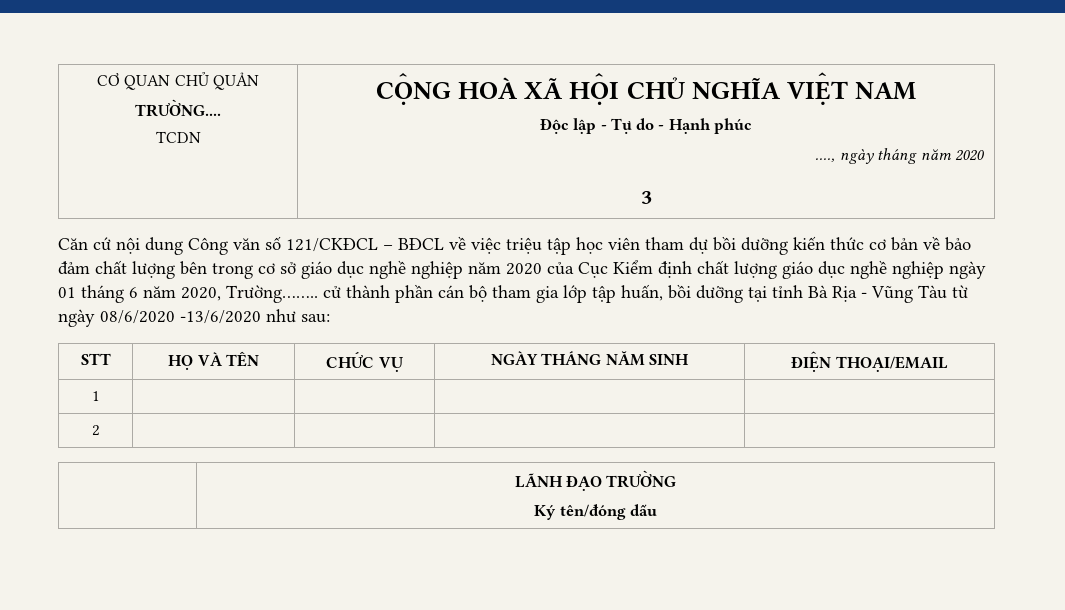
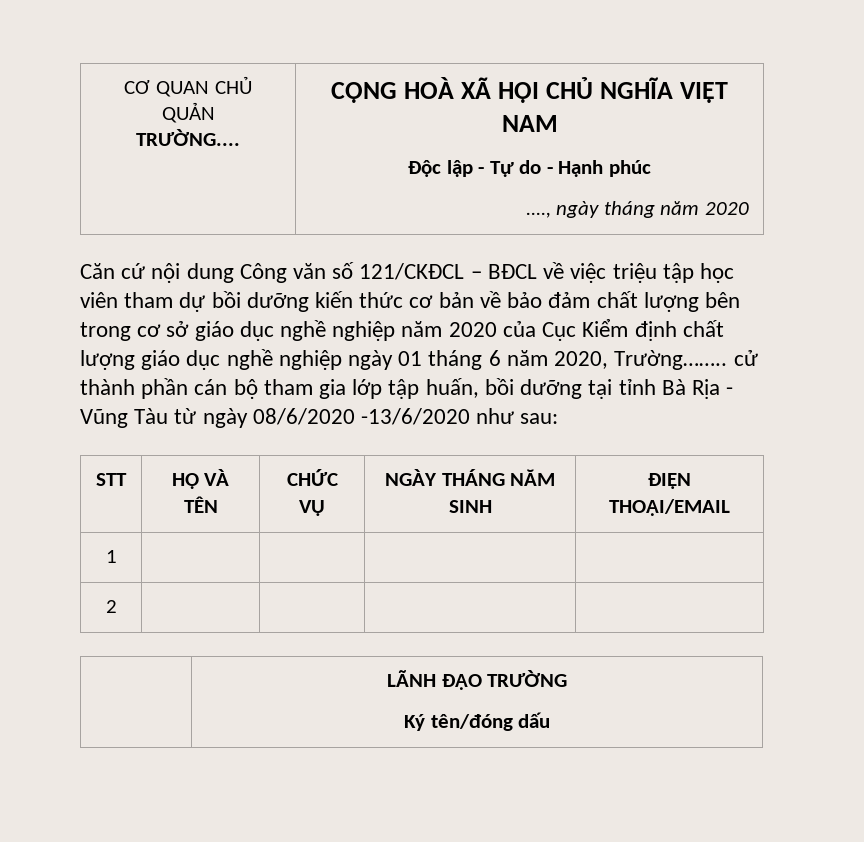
[155,131,201,143] // TCDN -> (240, 137) none
[640,191,652,204] // 3 -> (749, 208) none

